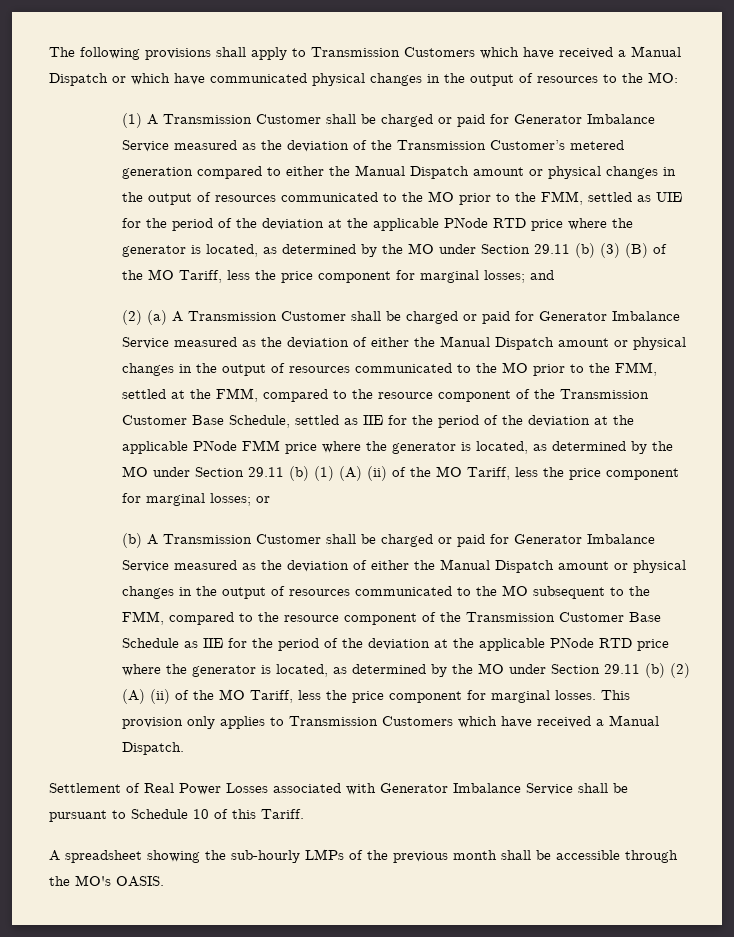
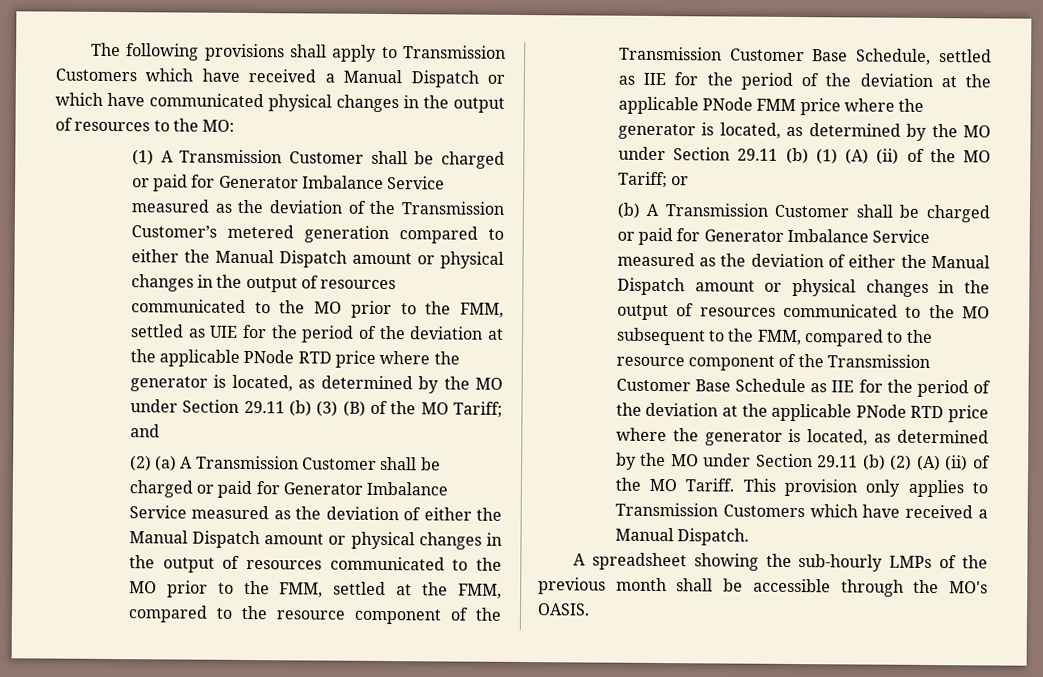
[178,270,525,283] Tariff, less the price component for marginal losses; -> [452,401,503,418] Tariff;
[466,467,679,480] [121,493,251,506] Tariff, less the price component for marginal losses; -> [617,171,668,189] Tariff;
[249,690,596,703] Tariff, less the price component for marginal losses. -> [685,478,735,492] Tariff.
[49,783,628,795] [49,809,304,822] // Settlement of Real Power Losses associated with Generator Imbalance Service shall be pursuant to Schedule 10 of this Tariff. -> (750, 537) none

